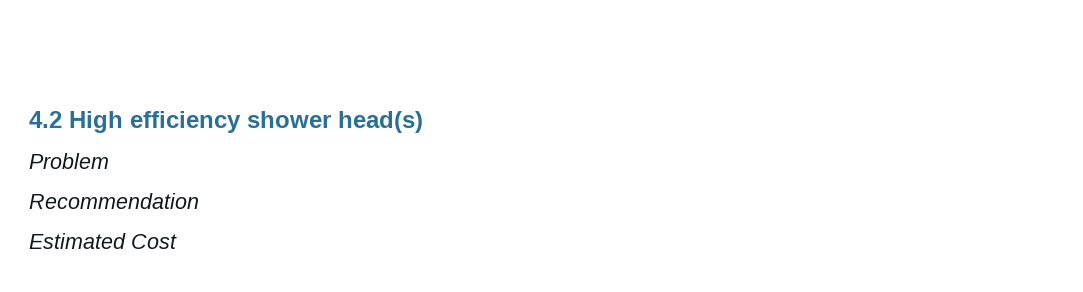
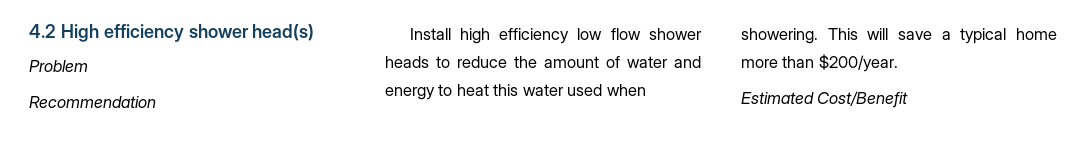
(199, 201) none -> [409,28,701,44] [385,56,701,68] [385,84,646,100] [741,28,1057,44] [741,54,898,72] // Install high efficiency low flow shower heads to reduce the amount of water and energy to heat this water used when showering. This will save a typical home more than $200/year.
[131,234,177,249] Cost -> [817,91,909,108] Cost/Benefit

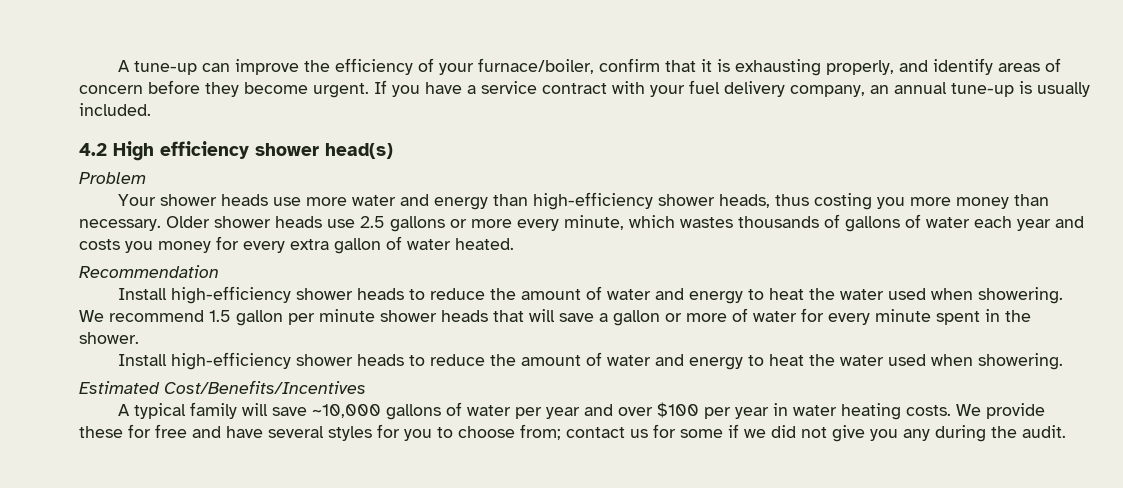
(29, 31) none -> [118,58,1062,76] [79,80,1090,98] [79,103,151,116] A tune-up can improve the efficiency of your furnace/boiler, confirm that it is exhausting properly, and identify areas of concern before they become urgent. If you have a service contract with your fuel delivery company, an annual tune-up is usually included. //
[29,96,156,108] [409,28,641,44] Recommendation // Install high efficiency low flow -> [118,192,1050,210] [79,214,1084,232] [79,236,514,254] [79,265,219,278] [118,286,292,304] Your shower heads use more water and energy than high-efficiency shower heads, thus costing you more money than necessary. Older shower heads use 2.5 gallons or more every minute, which wastes thousands of gallons of water each year and costs you money for every extra gallon of water heated. // Recommendation // Install high-efficiency
[493,84,646,96] [741,28,1057,44] [741,54,898,72] [741,91,909,108] this water used when showering. This will save a typical home more than $200/year. // Estimated Cost/Benefit -> [809,287,1064,304] [79,308,1031,326] [79,332,139,344] [118,352,1064,370] [79,380,366,394] [118,402,1046,420] [79,424,1066,442] the water used when showering. We recommend 1.5 gallon per minute shower heads that will save a gallon or more of water for every minute spent in the shower. // Install high-efficiency shower heads to reduce the amount of water and energy to heat the water used when showering. // Estimated Cost/Benefits/Incentives // A typical family will save ~10,000 gallons of water per year and over $100 per year in water heating costs. We provide these for free and have several styles for you to choose from; contact us for some if we did not give you any during the audit.

